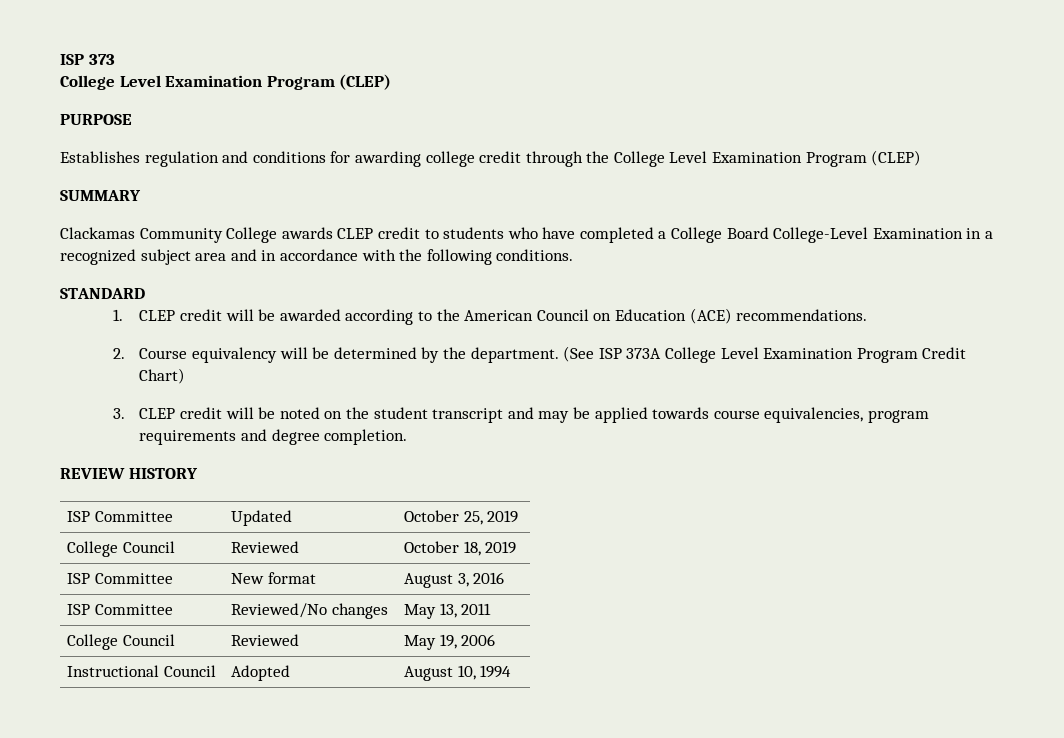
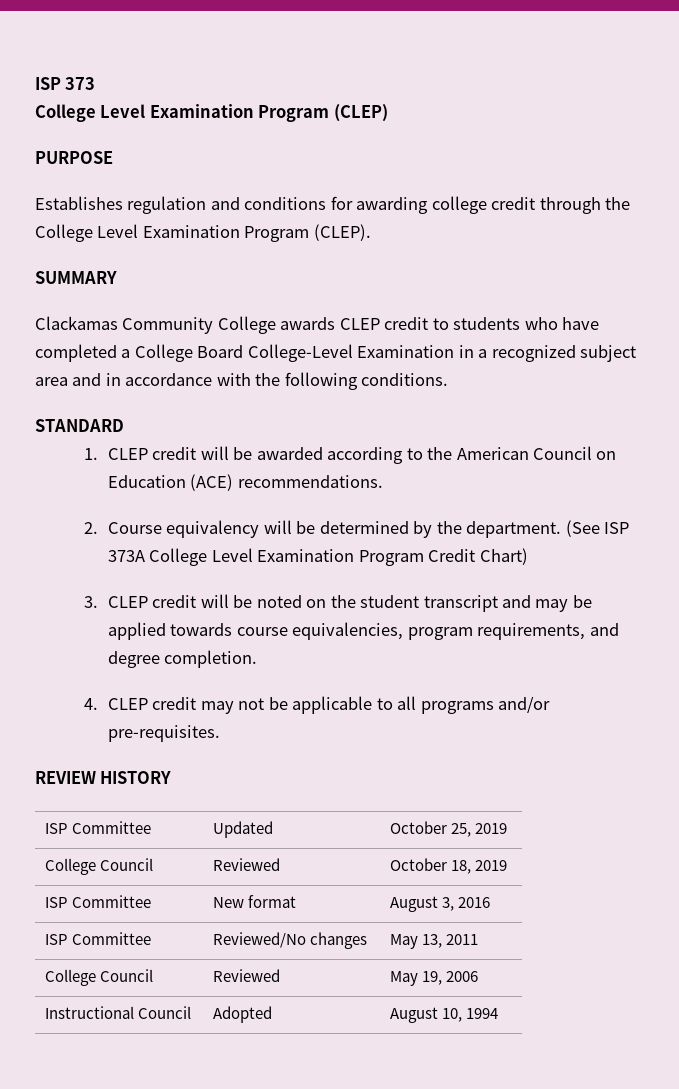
[871,150,922,166] (CLEP) -> [313,224,371,241] (CLEP).
[139,430,237,445] requirements -> [477,623,586,640] requirements,
(408, 437) none -> [83,696,550,714] [107,725,220,742] // 4. CLEP credit may not be applicable to all programs and/or pre-requisites.

